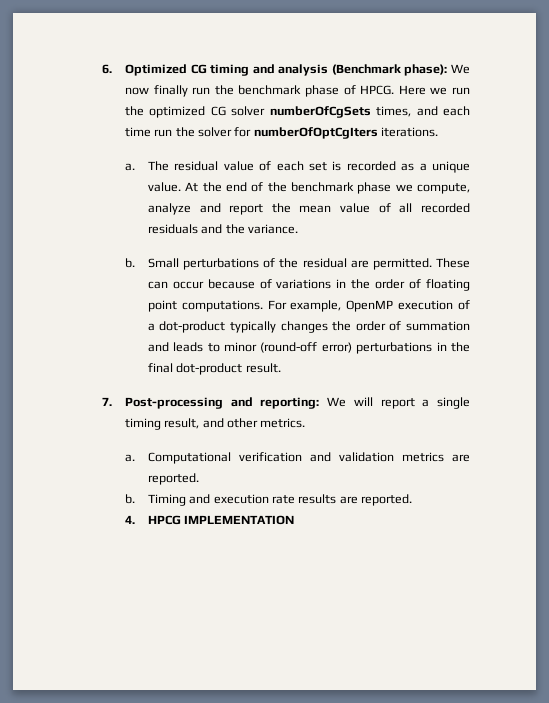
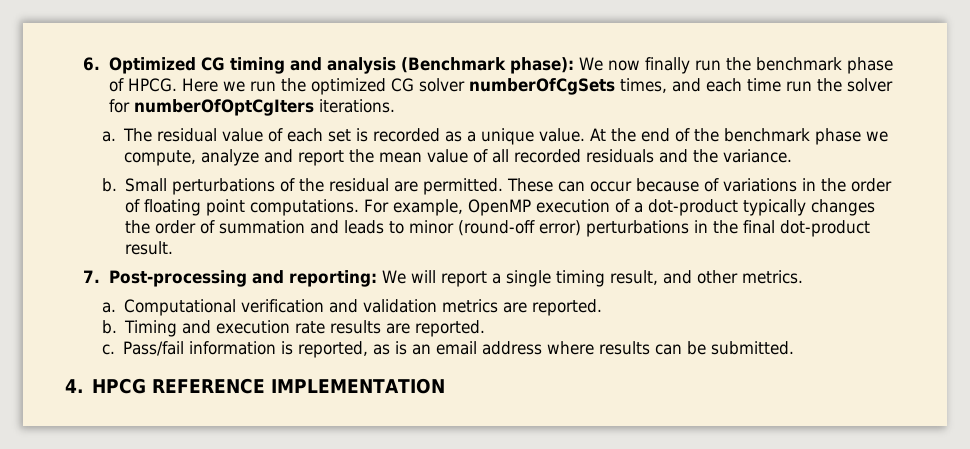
[124,515,181,525] 4. HPCG -> [101,341,795,358] [65,378,266,394] c. Pass/fail information is reported, as is an email address where results can be submitted. // 4. HPCG REFERENCE

